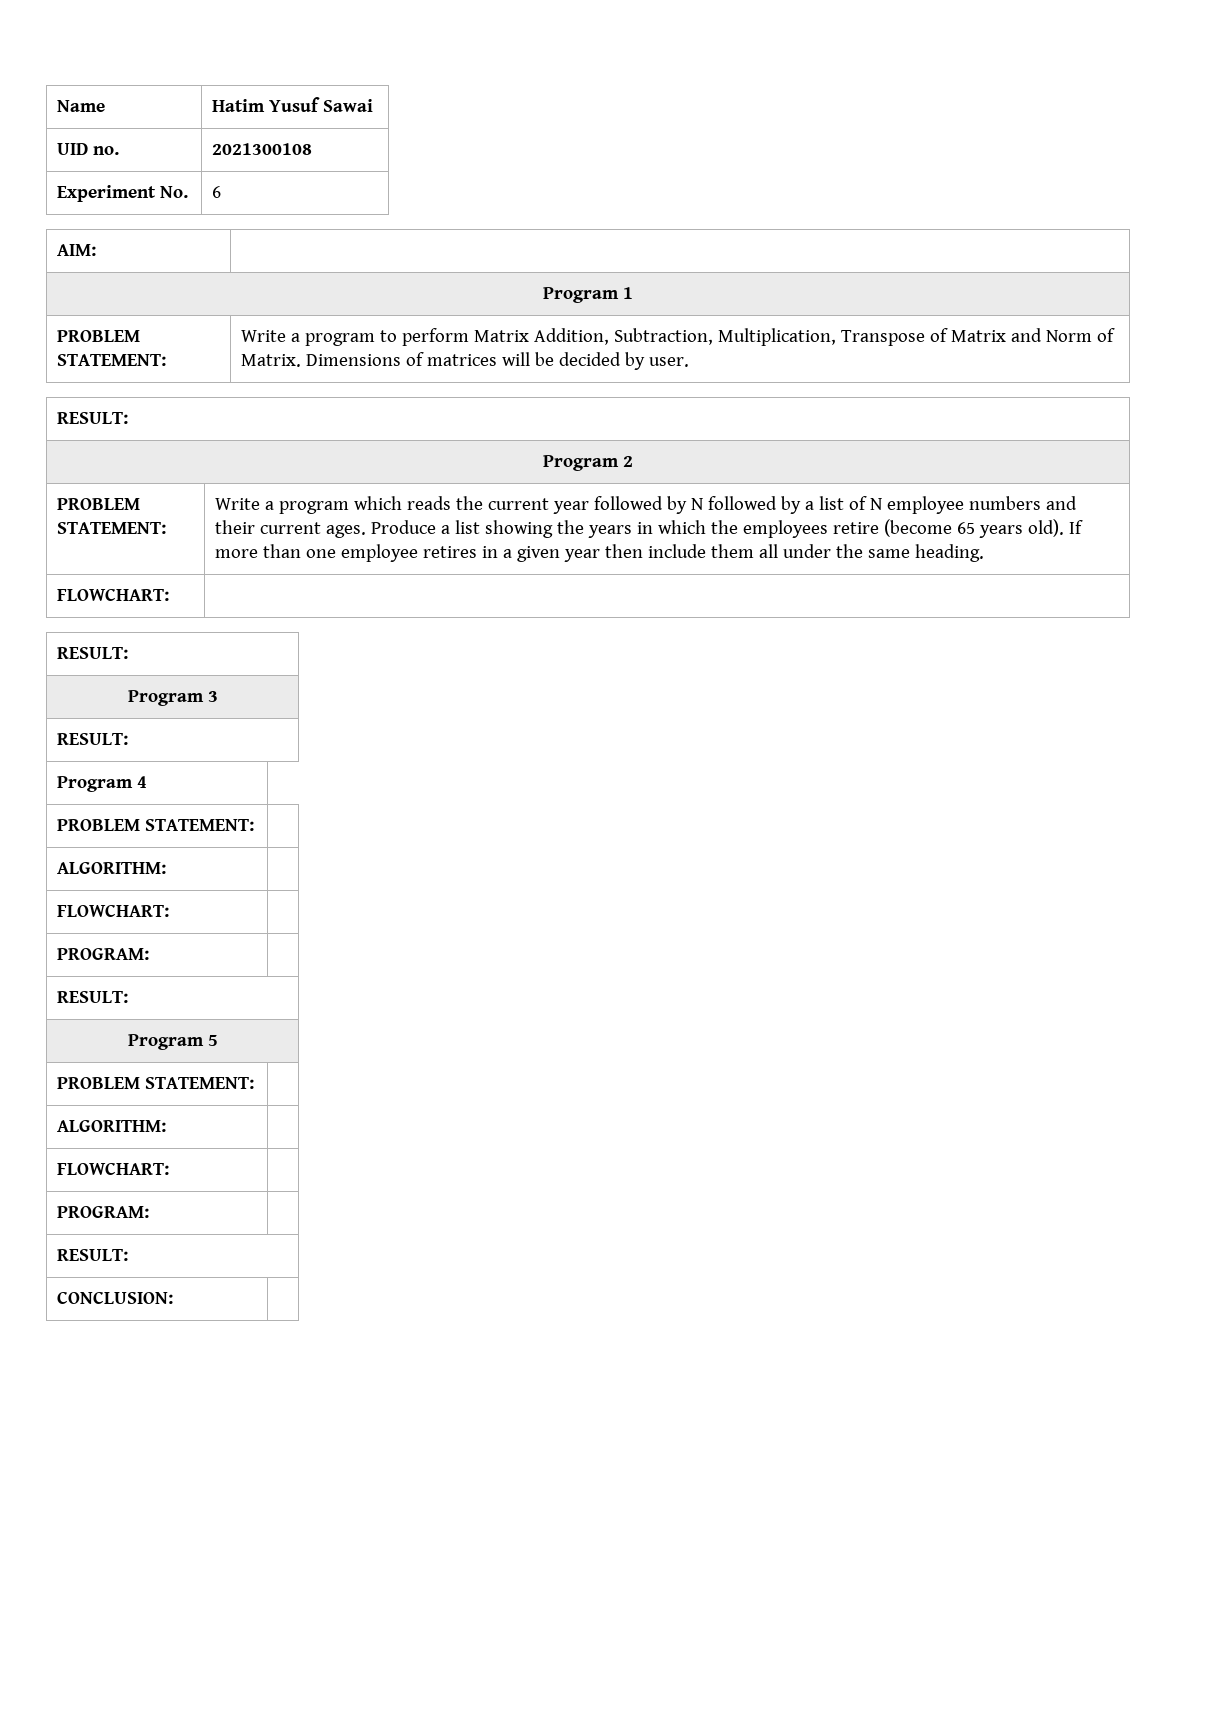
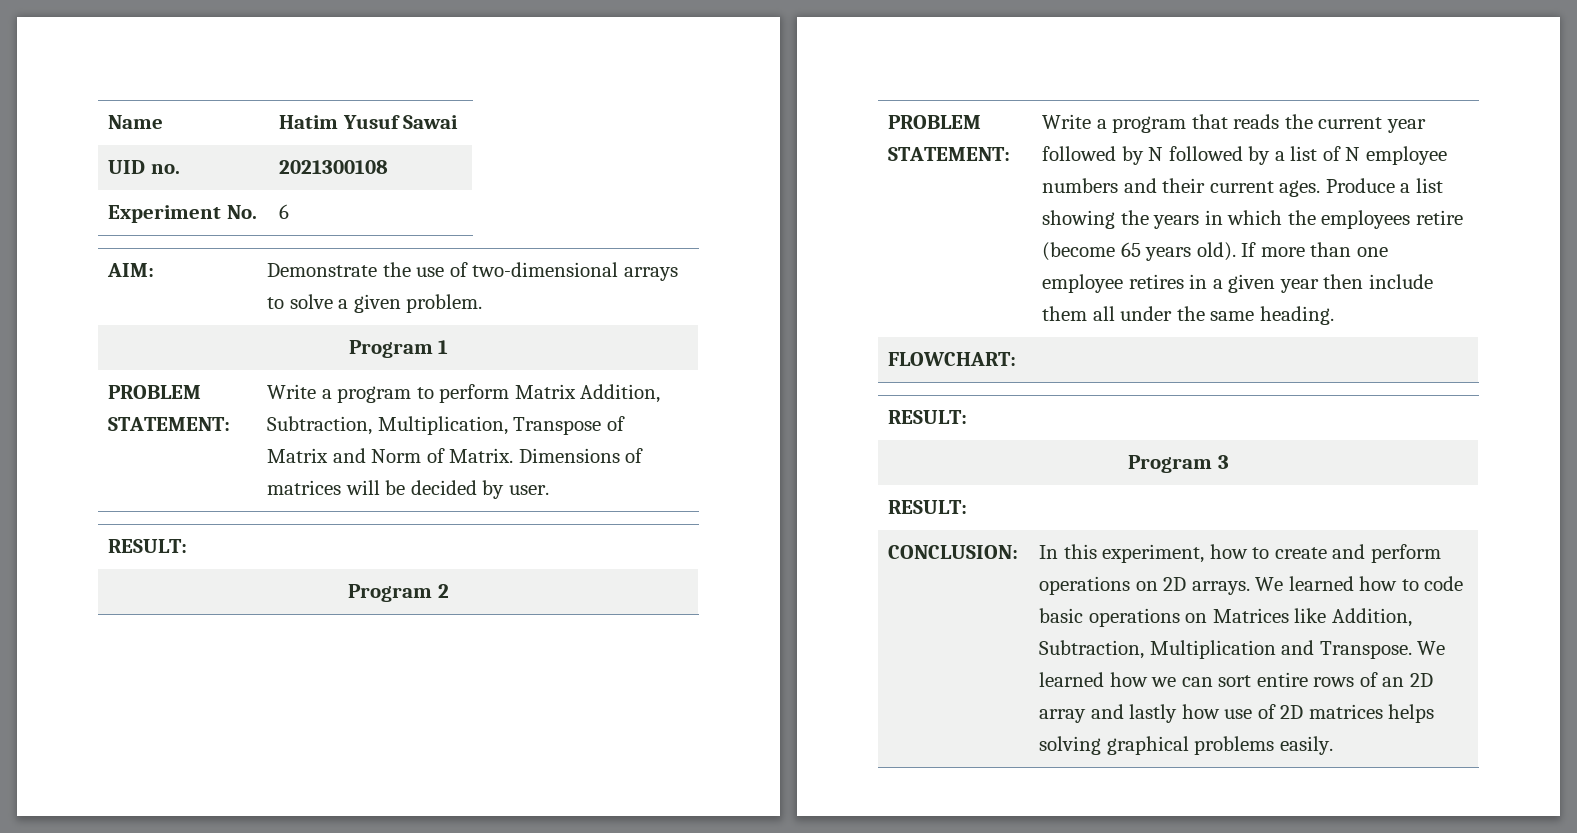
(96, 250) none -> [267,262,678,281] [267,294,483,313] Demonstrate the use of two-dimensional arrays to solve a given problem.
[353,496,402,510] which -> [1191,114,1228,129] that
[56,776,147,792] [56,819,254,831] [56,862,166,874] [56,904,169,917] [56,948,149,960] [56,991,128,1003] [127,1034,218,1050] [56,1077,254,1089] [56,1120,166,1132] [56,1162,169,1175] [56,1206,149,1218] [56,1249,128,1261] [56,1291,173,1304] Program 4 // PROBLEM STATEMENT: | // ALGORITHM: | // FLOWCHART: | // PROGRAM: | // RESULT: // Program 5 // PROBLEM STATEMENT: | // ALGORITHM: | // FLOWCHART: | // PROGRAM: | // RESULT: // CONCLUSION: | -> [888,545,1019,559] [1039,544,1441,563] [1039,576,1464,595] [1039,608,1412,627] [1039,640,1446,659] [1039,672,1433,687] [1039,704,1435,723] [1039,736,1333,755] CONCLUSION: | In this experiment, how to create and perform operations on 2D arrays. We learned how to code basic operations on Matrices like Addition, Subtraction, Multiplication and Transpose. We learned how we can sort entire rows of an 2D array and lastly how use of 2D matrices helps solving graphical problems easily.

